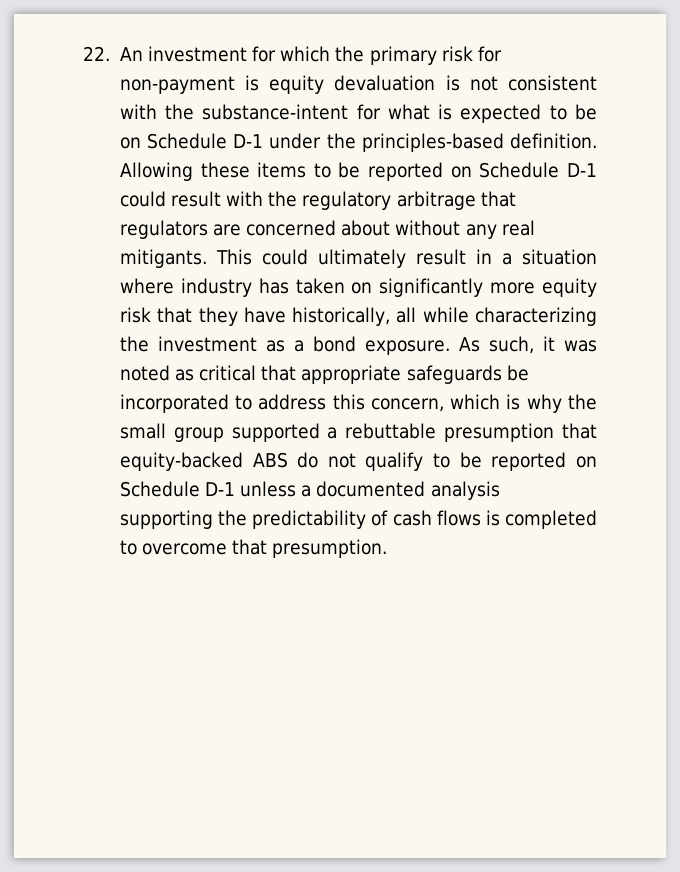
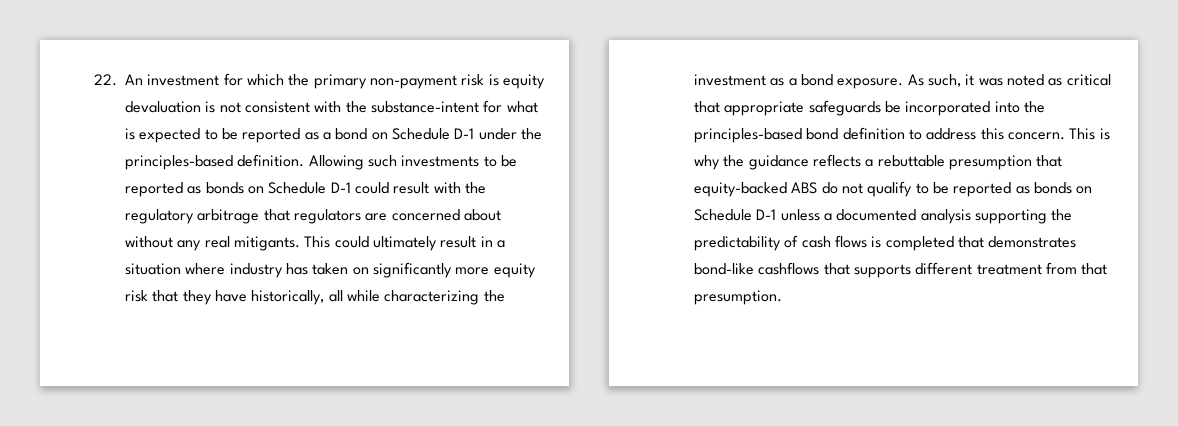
[441,46,502,62] [119,76,235,94] risk for non-payment -> [369,74,485,89] non-payment risk
(598, 112) none -> [242,128,368,143] reported as a bond
[200,162,444,181] these items to be reported -> [367,155,517,167] [125,182,244,197] such investments to be reported as bonds
(229, 403) none -> [994,101,1045,113] [694,127,905,143] into the principles-based bond definition
[370,394,501,412] concern, which -> [1007,128,1096,140] concern. This
[119,423,320,442] small group supported -> [748,154,861,170] guidance reflects
(567, 461) none -> [1015,182,1072,194] as bonds
[119,540,228,555] to overcome -> [957,236,1077,248] [694,262,1077,278] that demonstrates bond-like cashflows that supports different treatment from

